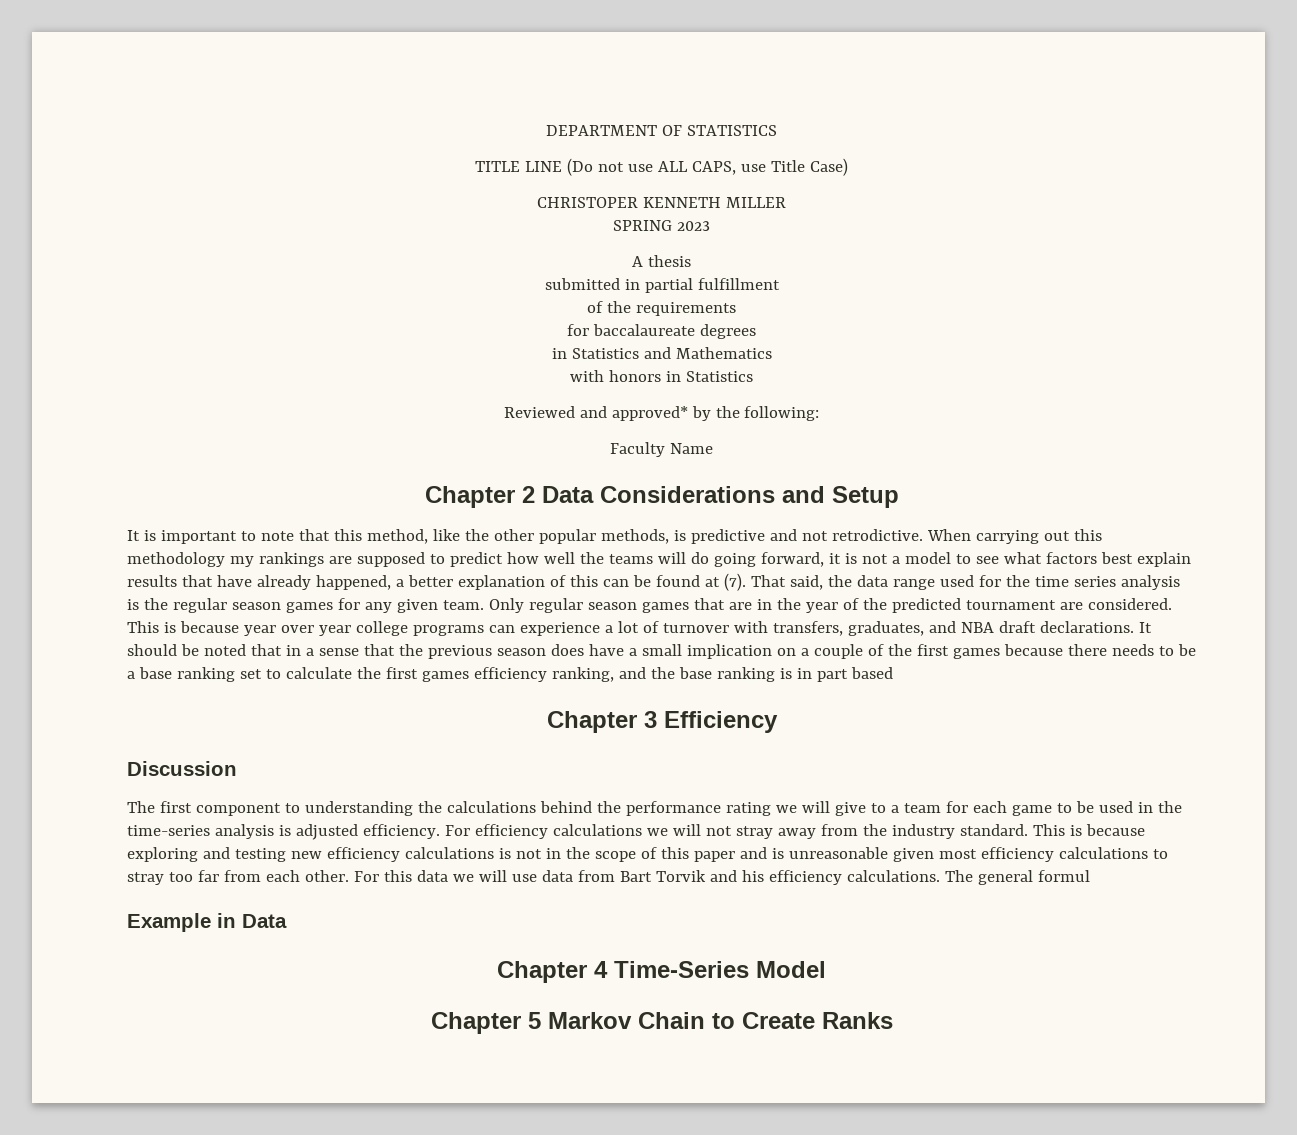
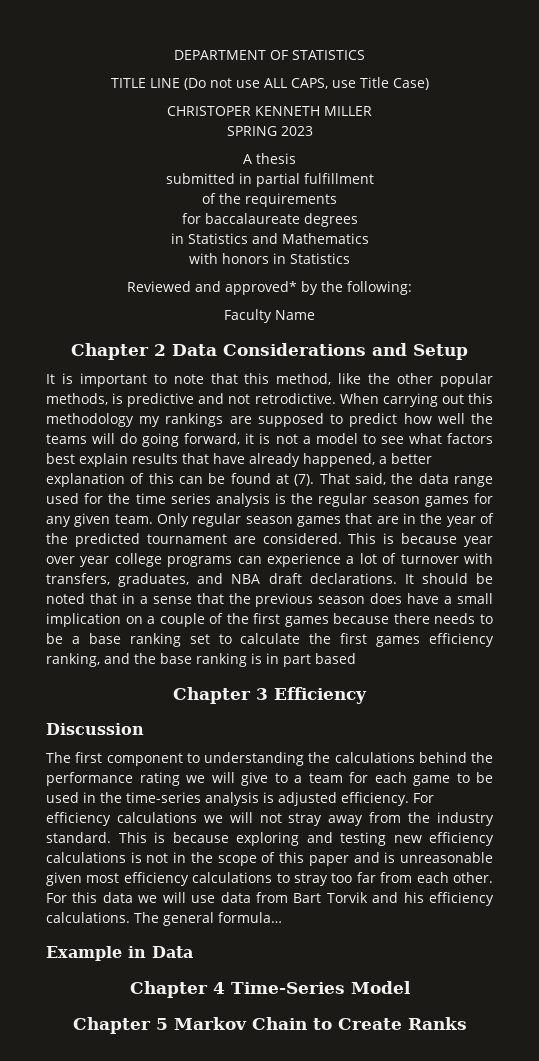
[1037,870,1090,882] formul -> [218,912,282,923] formula…

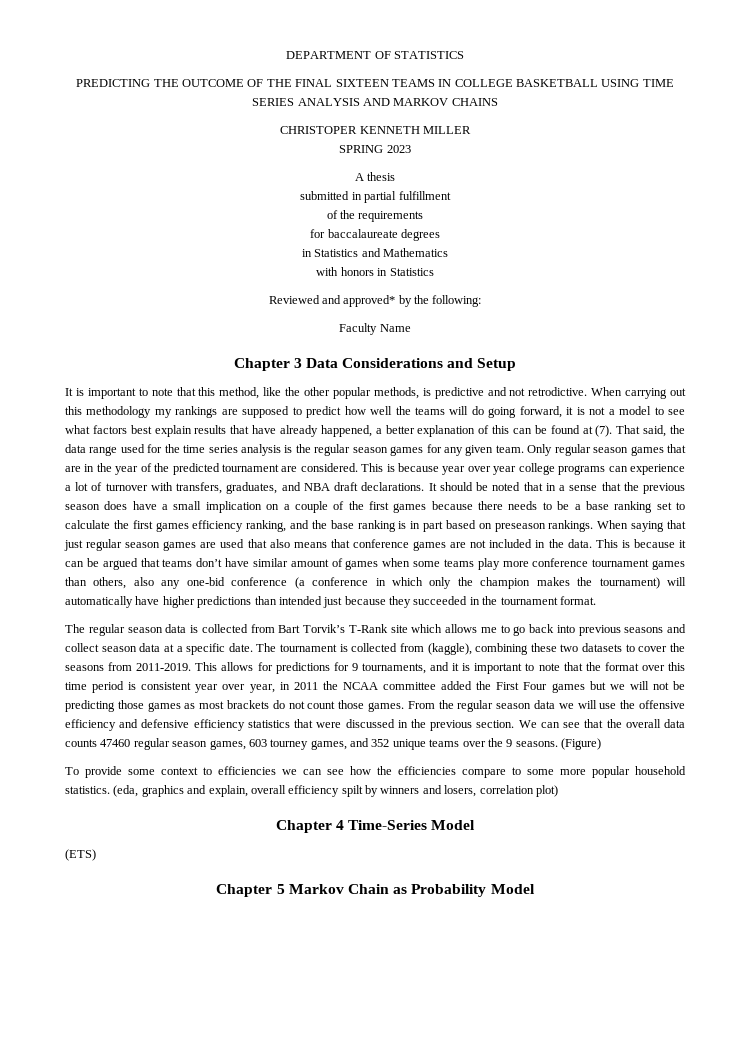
[110,77,429,90] TITLE LINE (Do not use ALL CAPS, use Title Case) -> [76,79,674,87] [252,98,498,106] PREDICTING THE OUTCOME OF THE FINAL SIXTEEN TEAMS IN COLLEGE BASKETBALL USING TIME SERIES ANALYSIS AND MARKOV CHAINS
[154,344,166,356] 2 -> [293,358,302,368] 3
[173,687,367,704] [46,723,144,735] [46,752,493,766] [46,772,493,786] [46,792,434,806] [46,812,495,826] [46,832,494,846] [46,852,494,866] [46,872,493,886] [46,892,494,906] [46,912,282,926] [46,946,193,961] // Chapter 3 Efficiency // Discussion // The first component to understanding the calculations behind the performance rating we will give to a team for each game to be used in the time-series analysis is adjusted efficiency. For efficiency calculations we will not stray away from the industry standard. This is because exploring and testing new efficiency calculations is not in the scope of this paper and is unreasonable given most efficiency calculations to stray too far from each other. For this data we will use data from Bart Torvik and his efficiency calculations. The general formula… // Example in Data -> [478,520,687,532] [64,539,686,551] [65,558,685,570] [65,577,686,589] [65,596,596,608] [65,624,686,636] [65,643,686,655] [65,662,686,674] [65,681,685,693] [65,700,685,712] [65,719,685,731] [65,738,601,750] [65,766,686,778] [65,785,558,797] on preseason rankings. When saying that just regular season games are used that also means that conference games are not included in the data. This is because it can be argued that teams don’t have similar amount of games when some teams play more conference tournament games than others, also any one-bid conference (a conference in which only the champion makes the tournament) will automatically have higher predictions than intended just because they succeeded in the tournament format. // The regular season data is collected from Bart Torvik’s T-Rank site which allows me to go back into previous seasons and collect season data at a specific date. The tournament is collected from (kaggle), combining these two datasets to cover the seasons from 2011-2019. This allows for predictions for 9 tournaments, and it is important to note that the format over this time period is consistent year over year, in 2011 the NCAA committee added the First Four games but we will not be predicting those games as most brackets do not count those games. From the regular season data we will use the offensive efficiency and defensive efficiency statistics that were discussed in the previous section. We can see that the overall data counts 47460 regular season games, 603 tourney games, and 352 unique teams over the 9 seasons. (Figure) // To provide some context to efficiencies we can see how the efficiencies compare to some more popular household statistics. (eda, graphics and explain, overall efficiency spilt by winners and losers, correlation plot)
(411, 987) none -> [65,849,96,861] // (ETS)
[312,1017,467,1030] to Create Ranks -> [393,884,535,897] as Probability Model

